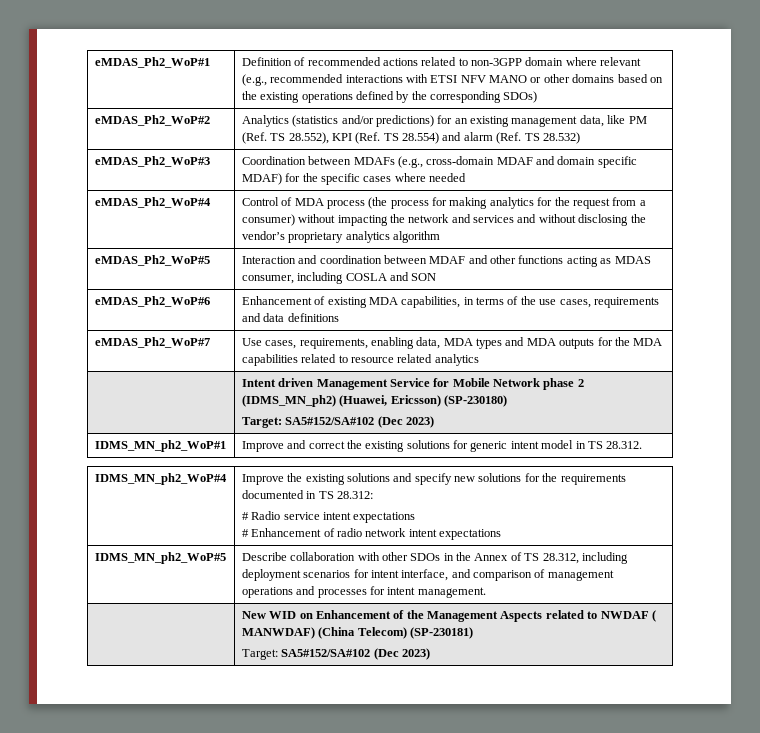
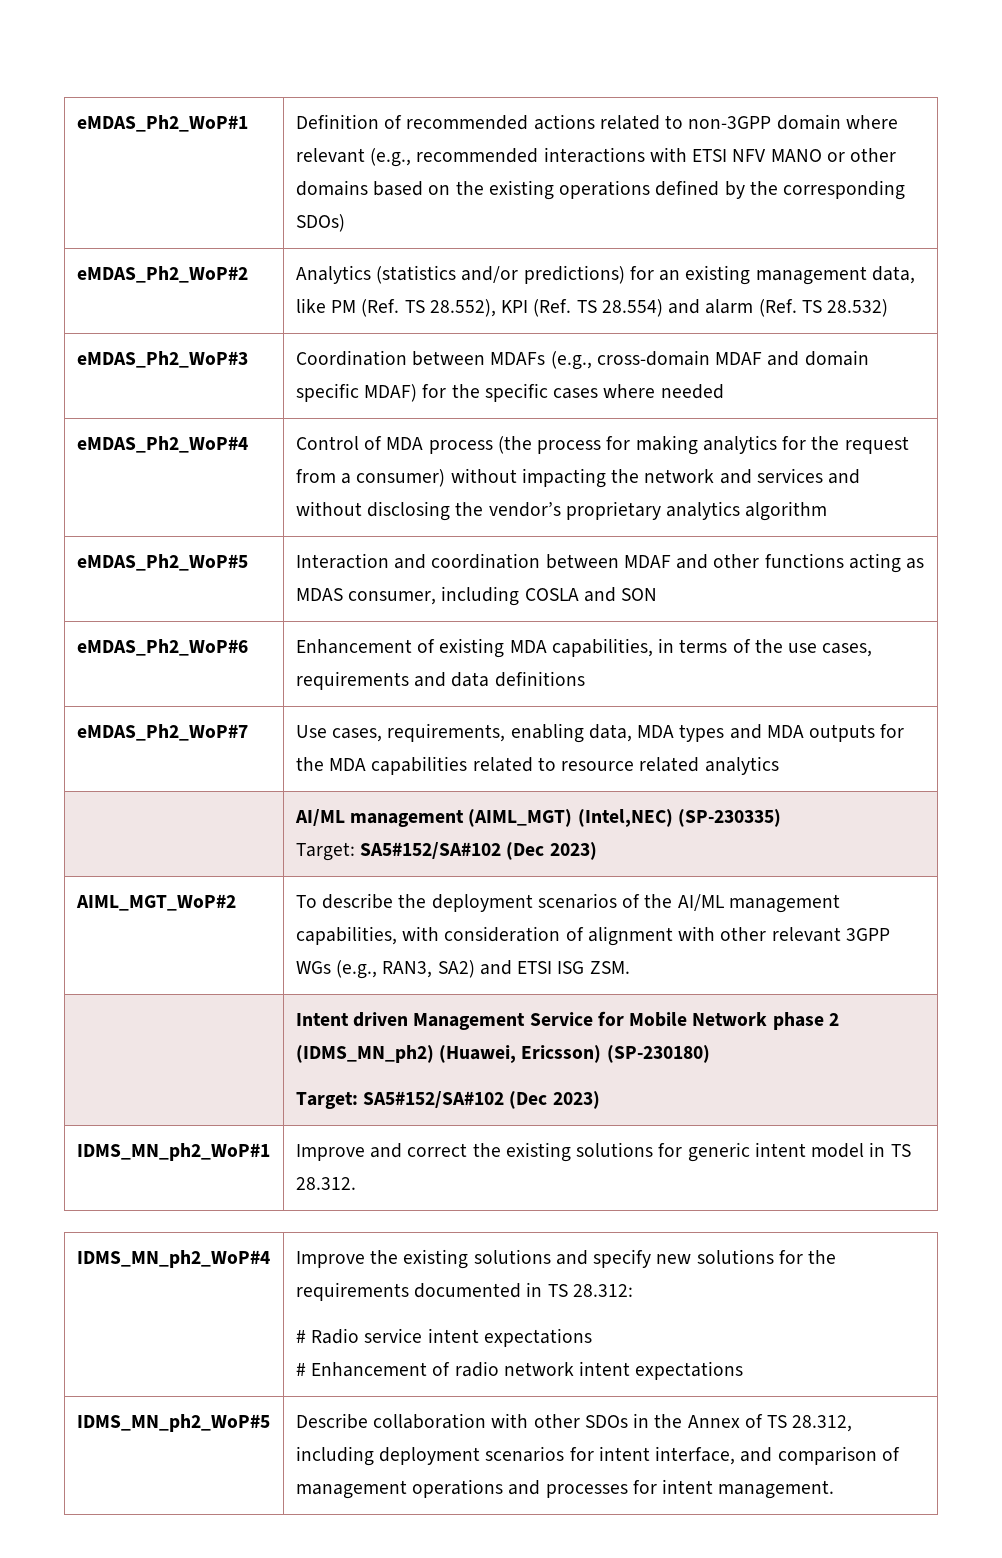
(479, 360) none -> [294,809,781,827] [295,842,597,861] [75,894,236,911] [295,893,840,913] [295,926,890,946] [295,960,630,979] // | AI/ML management (AIML_MGT) (Intel,NEC) (SP-230335) // Target: SA5#152/SA#102 (Dec 2023) // AIML_MGT_WoP#2 | To describe the deployment scenarios of the AI/ML management capabilities, with consideration of alignment with other relevant 3GPP WGs (e.g., RAN3, SA2) and ETSI ISG ZSM.
[241,610,656,622] [241,627,473,639] [241,648,430,660] // | New WID on Enhancement of the Management Aspects related to NWDAF ( MANWDAF) (China Telecom) (SP-230181) // Target: SA5#152/SA#102 (Dec 2023) -> (835, 1489) none

